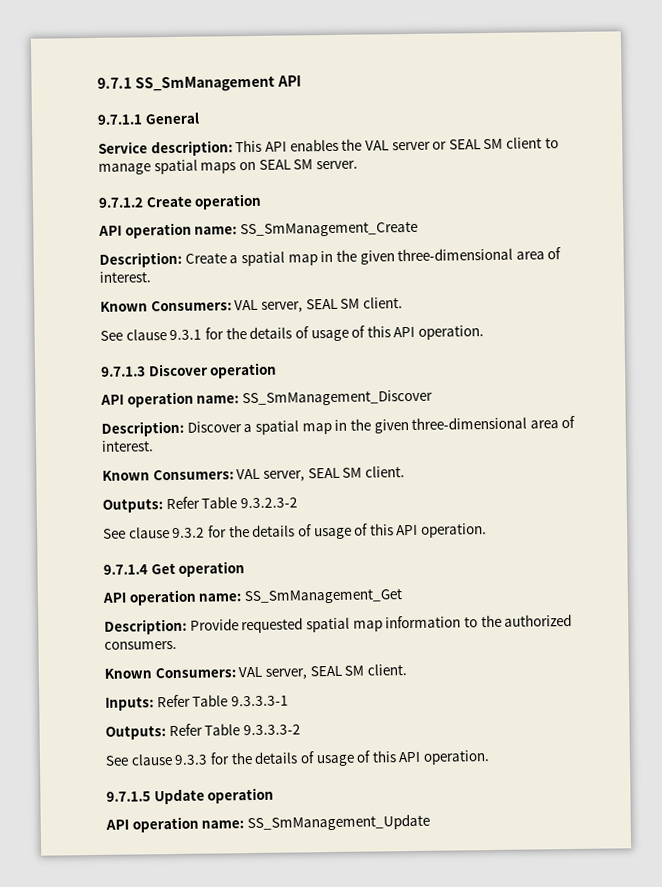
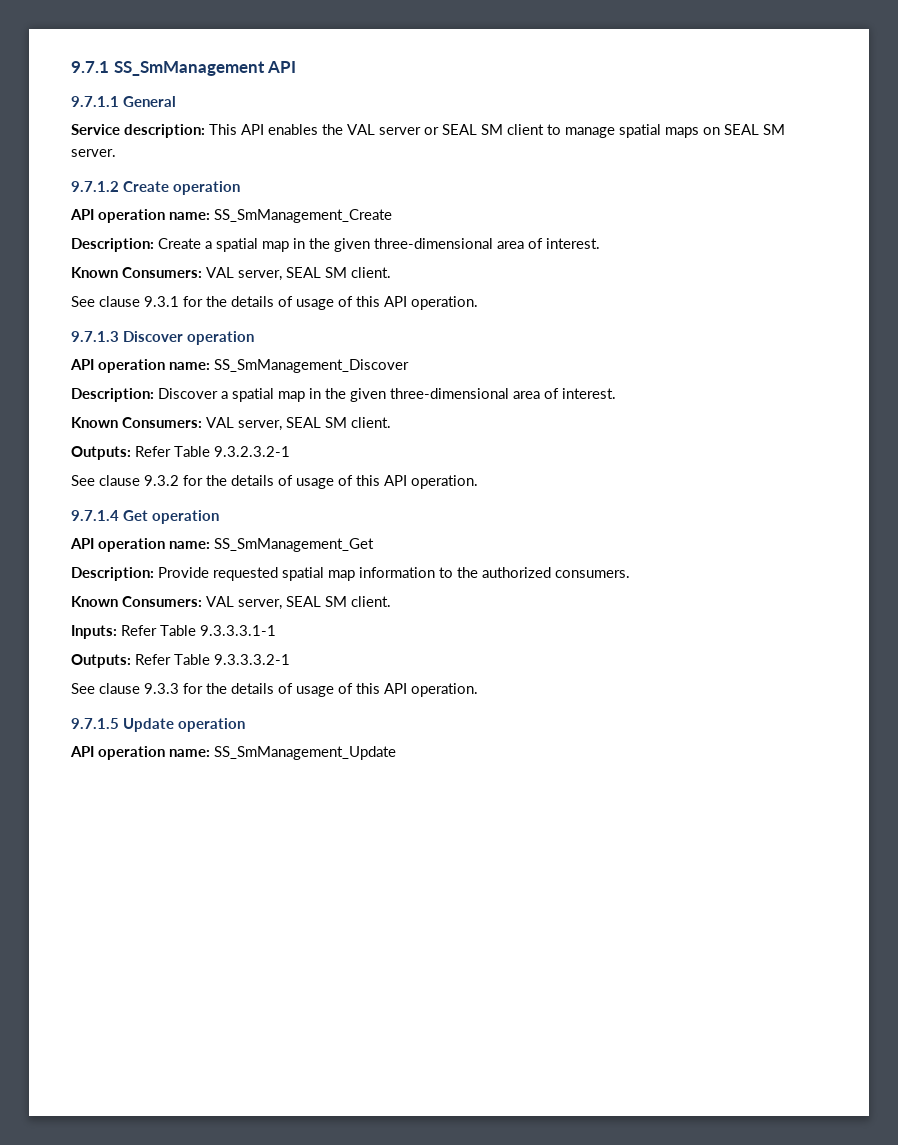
[239,497,298,509] 9.3.2.3-2 -> [214,446,290,457] 9.3.2.3.2-1
[230,695,289,707] [105,723,301,740] 9.3.3.3-1 // Outputs: Refer Table 9.3.3.3-2 -> [200,625,276,636] [71,654,290,668] 9.3.3.3.1-1 // Outputs: Refer Table 9.3.3.3.2-1

